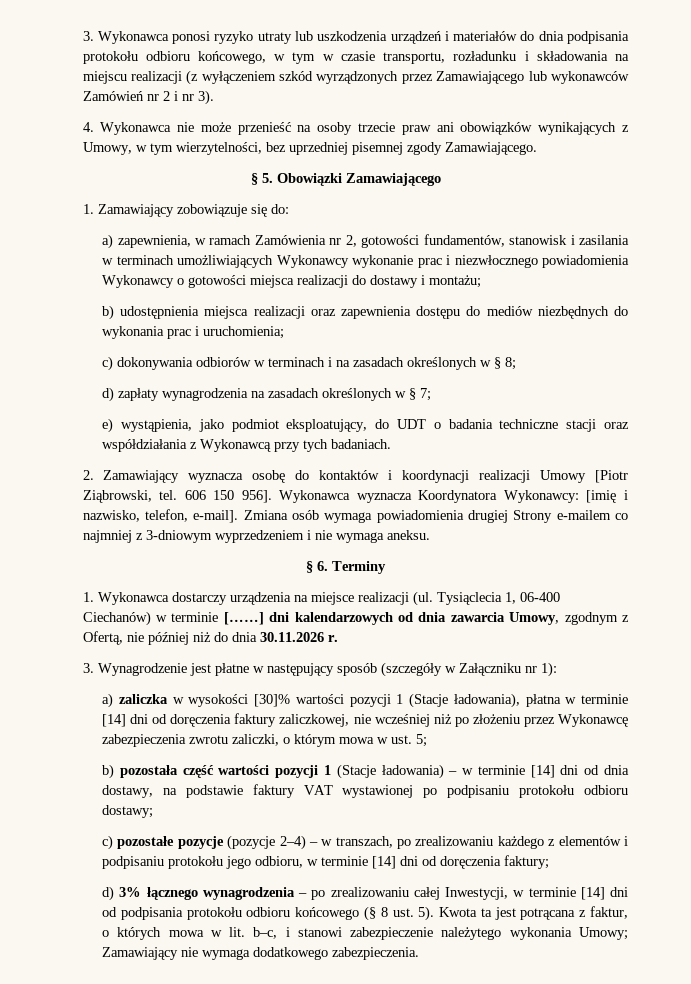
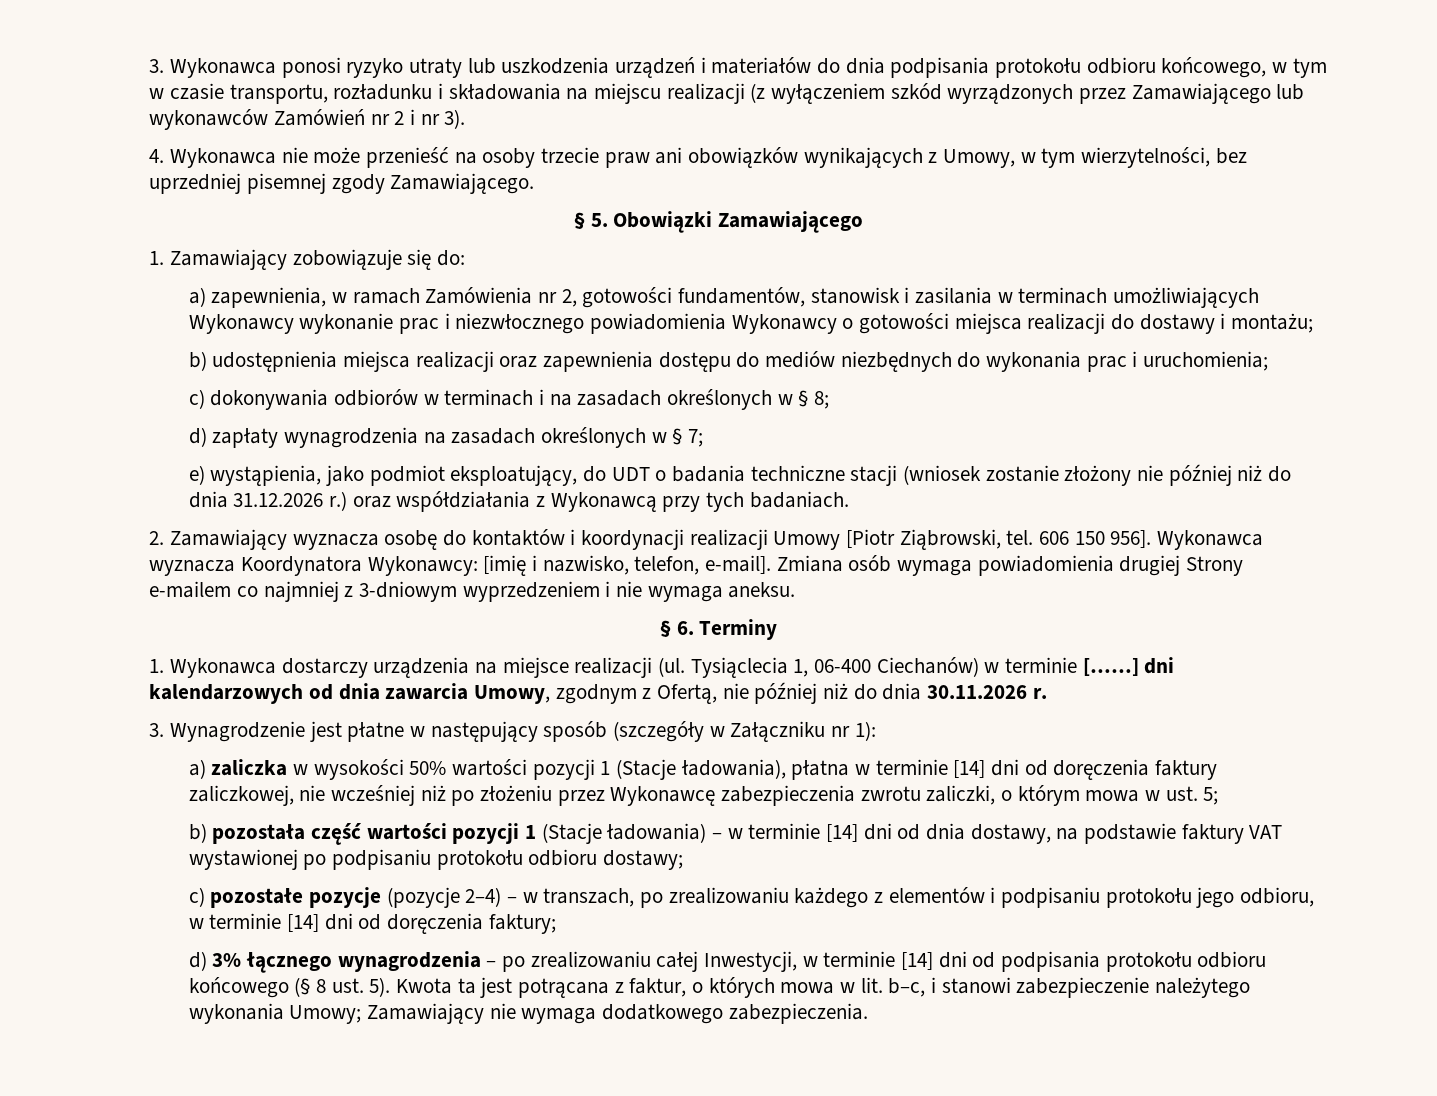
(597, 425) none -> [902,464,1291,486] [188,491,347,511] (wniosek zostanie złożony nie później niż do dnia 31.12.2026 r.)
[254,694,291,707] [30]% -> [409,761,447,775] 50%

